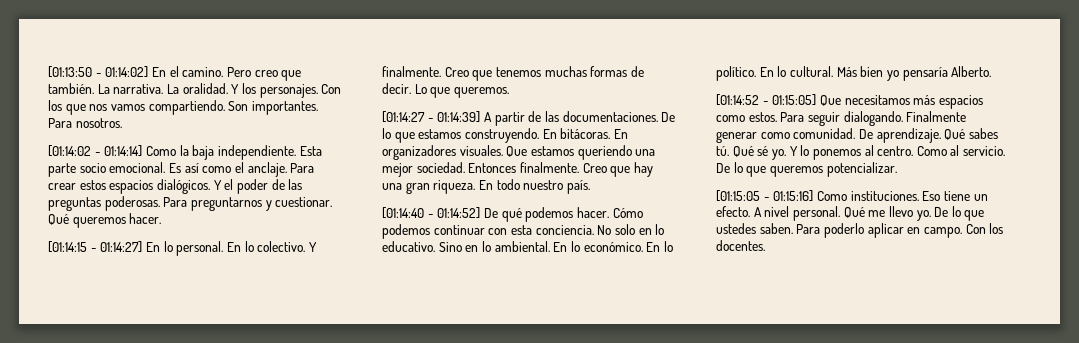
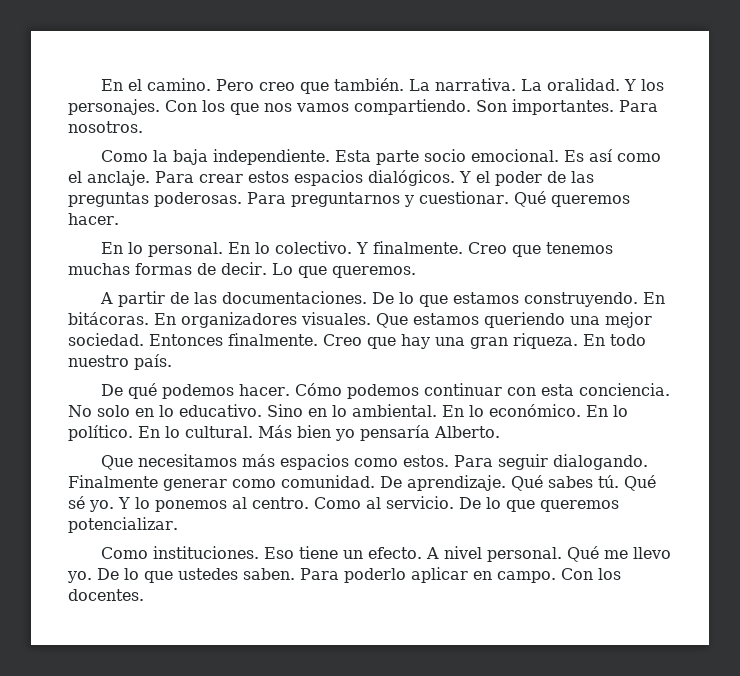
[48,66,149,78] [01:13:50 - 01:14:02] -> (101, 85) none
[48,145,143,157] [01:14:02 - 01:14:14] -> (143, 127) none
[48,241,143,253] [01:14:15 - 01:14:27] -> (119, 219) none
[382,111,481,123] [01:14:27 - 01:14:39] -> (416, 272) none
[382,207,481,219] [01:14:40 - 01:14:52] -> (172, 362) none
[716,94,817,106] [01:14:52 - 01:15:05] -> (500, 432) none
[716,190,814,202] [01:15:05 - 01:15:16] -> (178, 525) none

